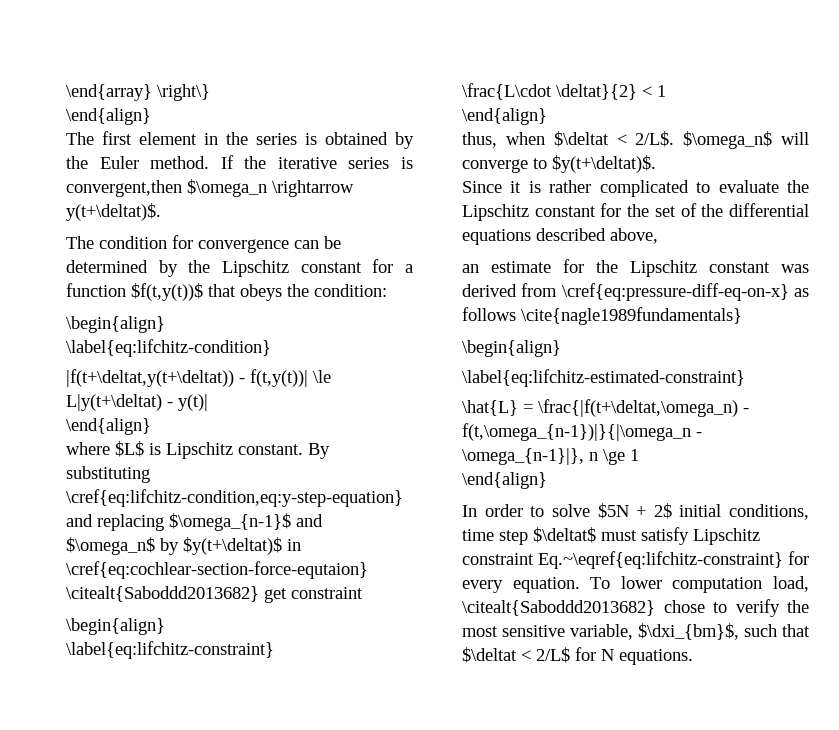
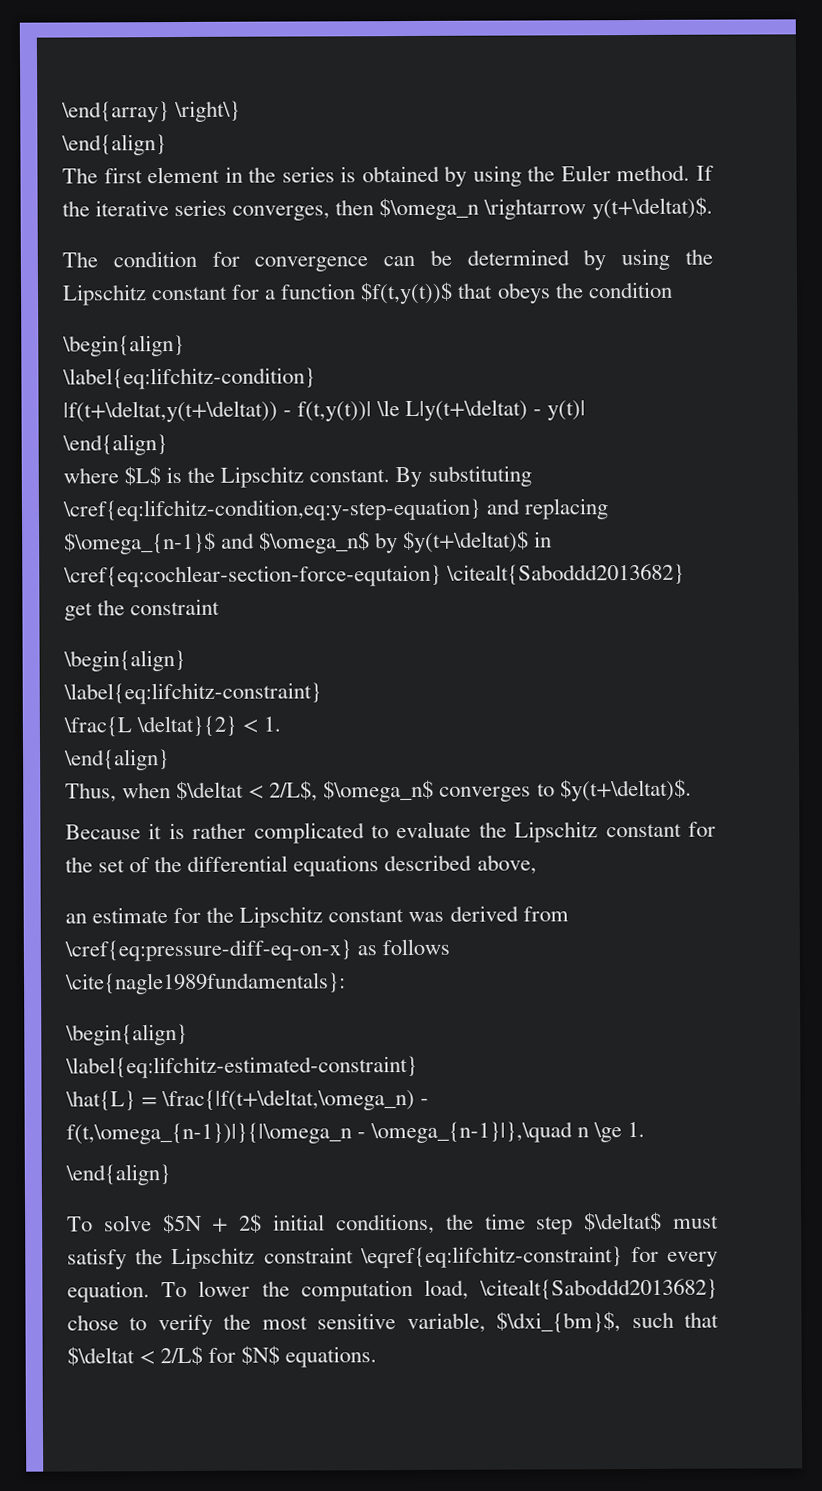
(414, 140) none -> [472,165,522,187] using
[401,157,413,169] [66,180,182,197] is convergent,then -> [232,199,375,221] converges, then
(178, 268) none -> [621,248,671,271] using
[314,284,387,297] condition: -> [587,281,673,299] condition
(161, 449) none -> [187,466,216,483] the
(287, 595) none -> [97,599,126,616] the
[462,83,552,100] \frac{L\cdot -> [63,716,132,737] \frac{L
[657,85,666,97] [462,108,547,125] [462,132,497,148] 1 // \end{align} // thus, -> [263,716,282,732] [64,749,170,771] [65,782,117,803] 1. // \end{align} // Thus,
[635,131,809,149] [462,159,528,173] 2/L$. $\omega_n$ will converge -> [269,779,532,803] 2/L$, $\omega_n$ converges
[462,181,502,193] Since -> [65,824,141,840] Because
[521,307,742,325] \cite{nagle1989fundamentals} -> [64,972,346,995] \cite{nagle1989fundamentals}:
[462,448,584,465] \omega_{n-1}|}, -> [370,1121,574,1144] \omega_{n-1}|},\quad
[630,449,639,461] [462,472,547,489] [462,504,545,517] 1 // \end{align} // In order to -> [627,1121,646,1138] [65,1164,171,1186] [67,1216,93,1232] 1. // \end{align} // To
(809, 512) none -> [445,1213,474,1230] the
(689, 536) none -> [135,1248,164,1265] the
[538,551,783,569] Eq.~\eqref{eq:lifchitz-constraint} -> [359,1246,623,1269] \eqref{eq:lifchitz-constraint}
(662, 582) none -> [261,1280,290,1297] the
[601,649,614,661] N -> [241,1345,281,1365] $N$

